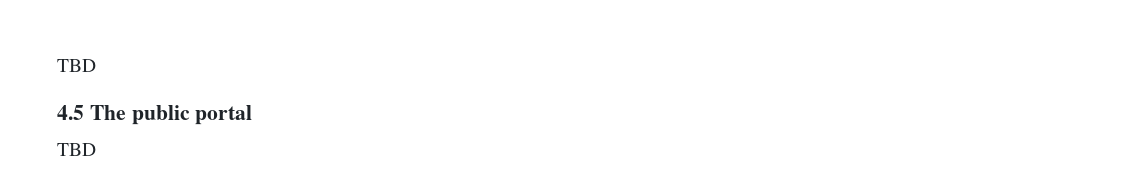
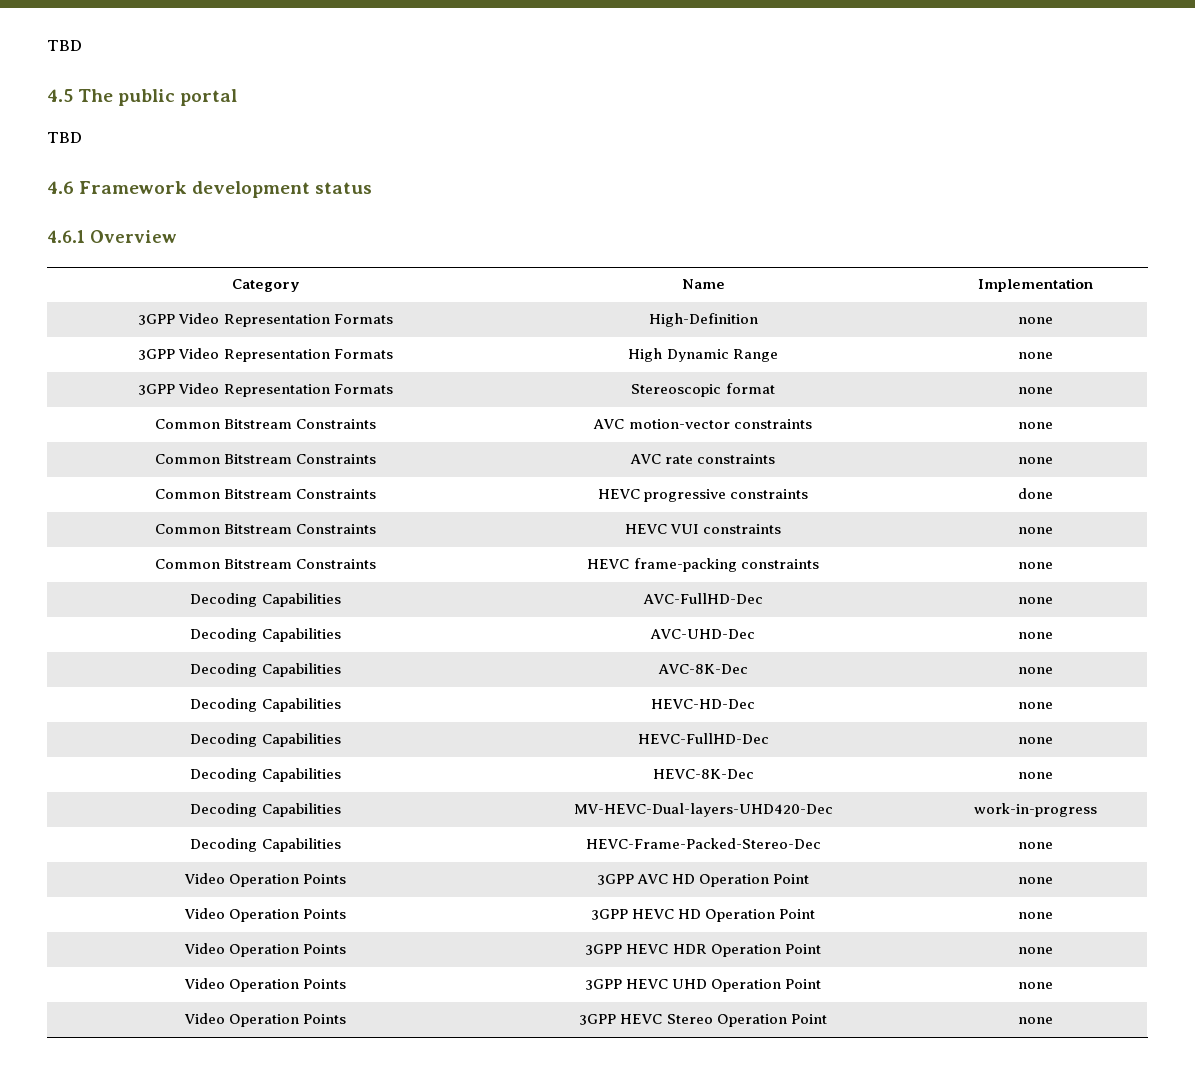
(96, 149) none -> [47,181,373,198] [47,230,177,243] [231,279,300,292] [681,279,725,289] [977,278,1093,292] [138,313,393,327] [648,313,758,327] [1017,317,1053,324] [138,348,393,362] [628,348,778,362] [1017,352,1053,359] [138,383,393,397] [631,383,775,397] [1017,387,1053,394] [154,419,377,429] [593,419,812,429] [1017,422,1053,429] [154,454,377,464] [629,454,776,464] [1017,457,1053,464] [154,489,377,499] [597,489,809,502] [1017,488,1053,499] [154,524,377,534] [624,524,782,534] [1017,527,1053,534] [154,559,377,569] [587,558,819,572] [1017,562,1053,569] [190,593,341,607] [642,593,763,604] [1017,597,1053,604] [190,628,341,642] [650,629,755,639] [1017,632,1053,639] [190,663,341,677] [657,664,748,674] [1017,667,1053,674] [190,698,341,712] [651,699,755,709] [1017,702,1053,709] [190,733,341,747] [637,733,769,744] [1017,737,1053,744] [190,768,341,782] [652,769,754,779] [1017,772,1053,779] [190,803,341,817] [573,803,833,817] [973,803,1097,817] [190,838,341,852] [585,838,821,849] [1017,842,1053,849] [183,873,347,887] [596,874,810,887] [1017,877,1053,884] [183,908,347,922] [590,909,816,922] [1017,912,1053,919] [183,943,347,957] [585,944,821,957] [1017,947,1053,954] [183,978,347,992] [584,979,822,992] [1017,982,1053,989] [183,1013,347,1027] [579,1014,827,1027] [1017,1017,1053,1024] // 4.6 Framework development status // 4.6.1 Overview // Category | Name | Implementation // 3GPP Video Representation Formats | High-Definition | none // 3GPP Video Representation Formats | High Dynamic Range | none // 3GPP Video Representation Formats | Stereoscopic format | none // Common Bitstream Constraints | AVC motion-vector constraints | none // Common Bitstream Constraints | AVC rate constraints | none // Common Bitstream Constraints | HEVC progressive constraints | done // Common Bitstream Constraints | HEVC VUI constraints | none // Common Bitstream Constraints | HEVC frame-packing constraints | none // Decoding Capabilities | AVC-FullHD-Dec | none // Decoding Capabilities | AVC-UHD-Dec | none // Decoding Capabilities | AVC-8K-Dec | none // Decoding Capabilities | HEVC-HD-Dec | none // Decoding Capabilities | HEVC-FullHD-Dec | none // Decoding Capabilities | HEVC-8K-Dec | none // Decoding Capabilities | MV-HEVC-Dual-layers-UHD420-Dec | work-in-progress // Decoding Capabilities | HEVC-Frame-Packed-Stereo-Dec | none // Video Operation Points | 3GPP AVC HD Operation Point | none // Video Operation Points | 3GPP HEVC HD Operation Point | none // Video Operation Points | 3GPP HEVC HDR Operation Point | none // Video Operation Points | 3GPP HEVC UHD Operation Point | none // Video Operation Points | 3GPP HEVC Stereo Operation Point | none

